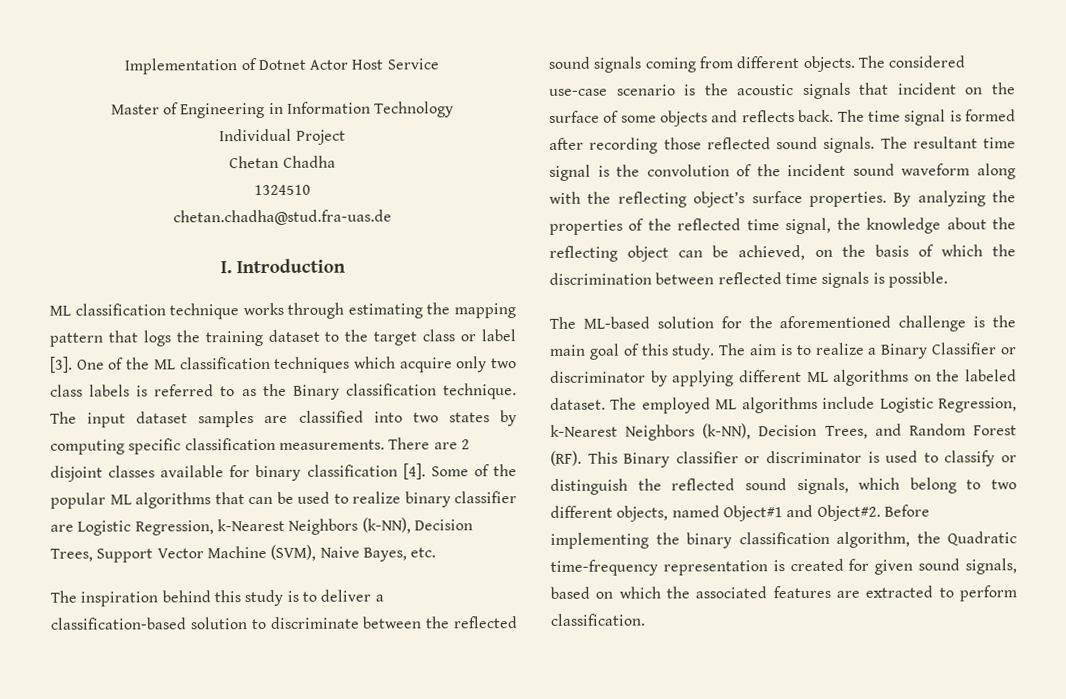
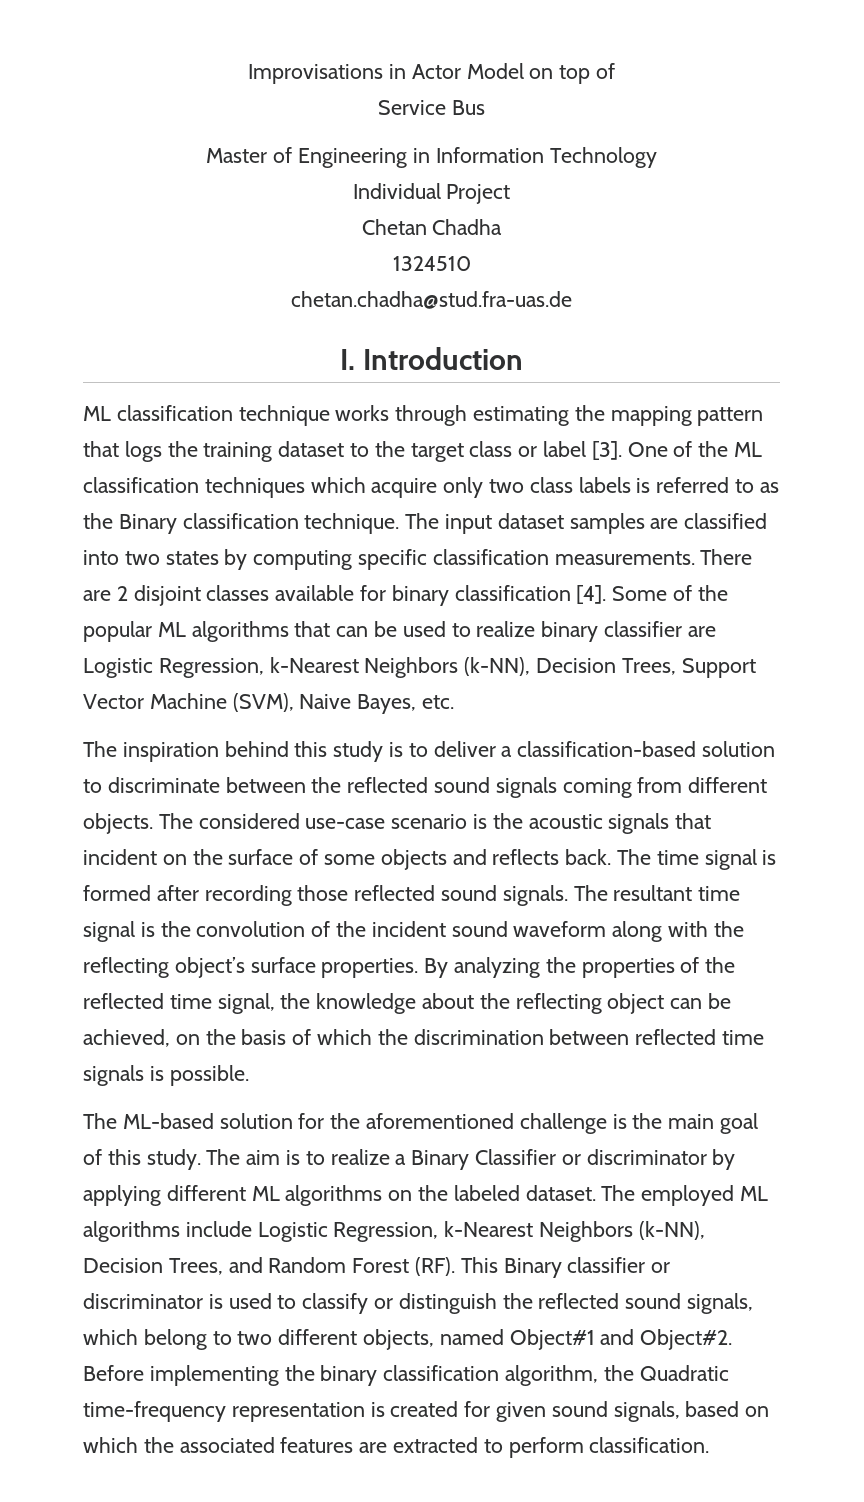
[124,58,384,75] Implementation of Dotnet Actor Host -> [248,63,615,84] Improvisations in Actor Model on top of //
(439, 64) none -> [451,100,485,115] Bus

